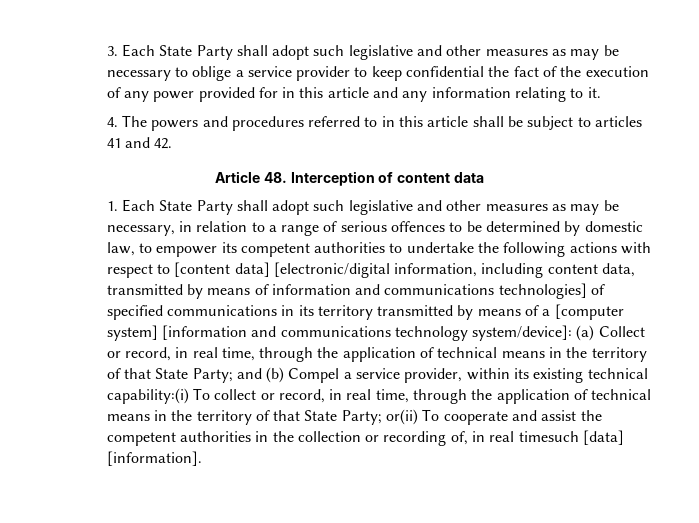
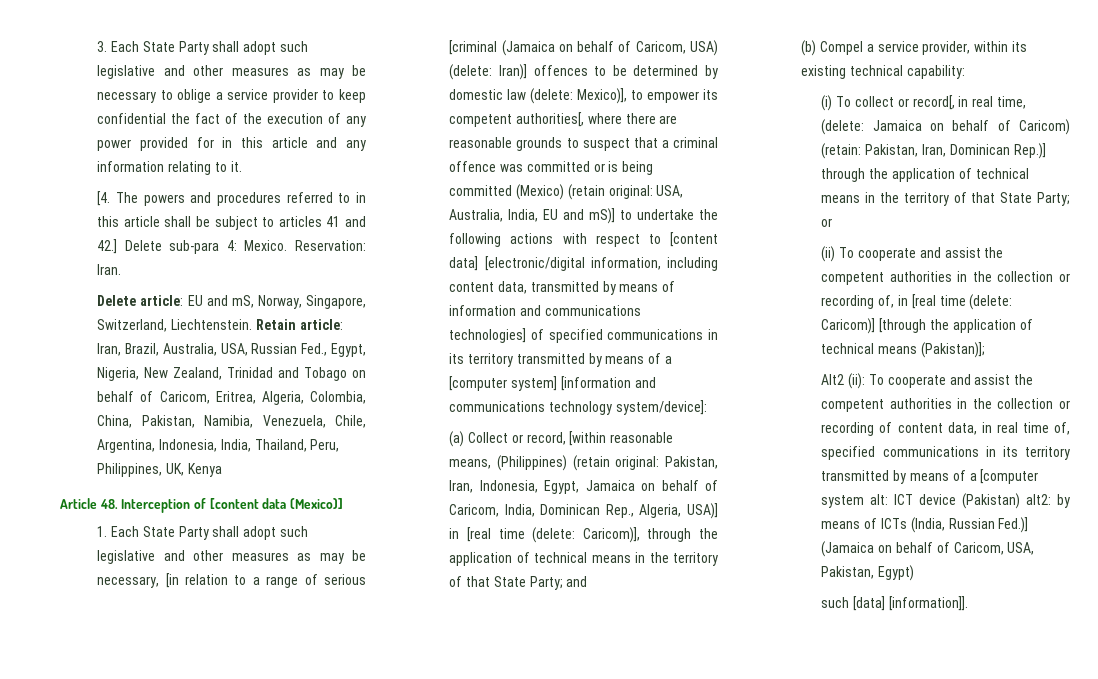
[106,117,118,127] 4. -> [97,191,111,206] [4.
[154,138,173,149] 42. -> [97,239,366,254] [97,264,122,275] [97,295,366,309] [97,319,343,332] [97,343,366,357] [97,367,366,381] [97,391,367,405] [97,415,366,428] [97,439,340,453] [97,463,222,477] 42.] Delete sub-para 4: Mexico. Reservation: Iran. // Delete article: EU and mS, Norway, Singapore, Switzerland, Liechtenstein. Retain article: Iran, Brazil, Australia, USA, Russian Fed., Egypt, Nigeria, New Zealand, Trinidad and Tobago on behalf of Caricom, Eritrea, Algeria, Colombia, China, Pakistan, Namibia, Venezuela, Chile, Argentina, Indonesia, India, Thailand, Peru, Philippines, UK, Kenya
[397,173,451,183] content -> [209,498,259,509] [content
(484, 177) none -> [289,498,343,509] (Mexico)]
[178,221,192,232] in -> [165,573,179,588] [in
(387, 226) none -> [449,40,718,56] [449,64,527,80] [criminal (Jamaica on behalf of Caricom, USA) (delete: Iran)]
[106,242,135,256] law, -> [507,88,628,104] law (delete: Mexico)],
[314,242,386,253] authorities -> [516,112,678,127] [449,137,718,151] [449,161,654,175] [449,184,684,200] [449,208,616,224] authorities[, where there are reasonable grounds to suspect that a criminal offence was committed or is being committed (Mexico) (retain original: USA, Australia, India, EU and mS)]
(573, 333) none -> (707, 407) //
[175,347,255,361] in real time, -> [569,431,674,446] [449,455,718,471] [449,480,718,494] [449,503,718,519] [449,527,640,543] [within reasonable means, (Philippines) (retain original: Pakistan, Iran, Indonesia, Egypt, Jamaica on behalf of Caricom, India, Dominican Rep., Algeria, USA)] in [real time (delete: Caricom)],
(262, 373) none -> (588, 581) //
[106,388,189,404] capability:(i) -> [906,65,965,79] [821,95,833,111] capability: // (i)
[278,389,409,403] record, in real time, -> [912,95,1026,110] [821,119,1070,135] [821,143,1046,159] record[, in real time, (delete: Jamaica on behalf of Caricom) (retain: Pakistan, Iran, Dominican Rep.)]
[386,409,419,425] or(ii) -> [821,218,833,227] [821,246,836,262] or // (ii)
[489,430,625,445] [106,451,202,466] real timesuch [data] [information]. -> [911,294,1013,310] [821,318,1033,334] [821,342,985,358] [821,373,1034,389] [821,398,1070,412] [821,422,1070,436] [821,446,1070,460] [821,469,1039,484] [821,493,1070,509] [821,517,1029,533] [821,541,1035,557] [821,565,915,581] [821,596,968,611] [real time (delete: Caricom)] [through the application of technical means (Pakistan)]; // Alt2 (ii): To cooperate and assist the competent authorities in the collection or recording of content data, in real time of, specified communications in its territory transmitted by means of a [computer system alt: ICT device (Pakistan) alt2: by means of ICTs (India, Russian Fed.)] (Jamaica on behalf of Caricom, USA, Pakistan, Egypt) // such [data] [information]].

